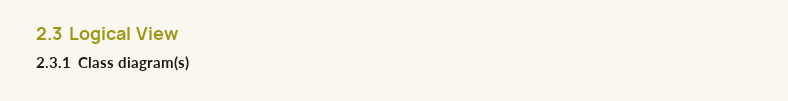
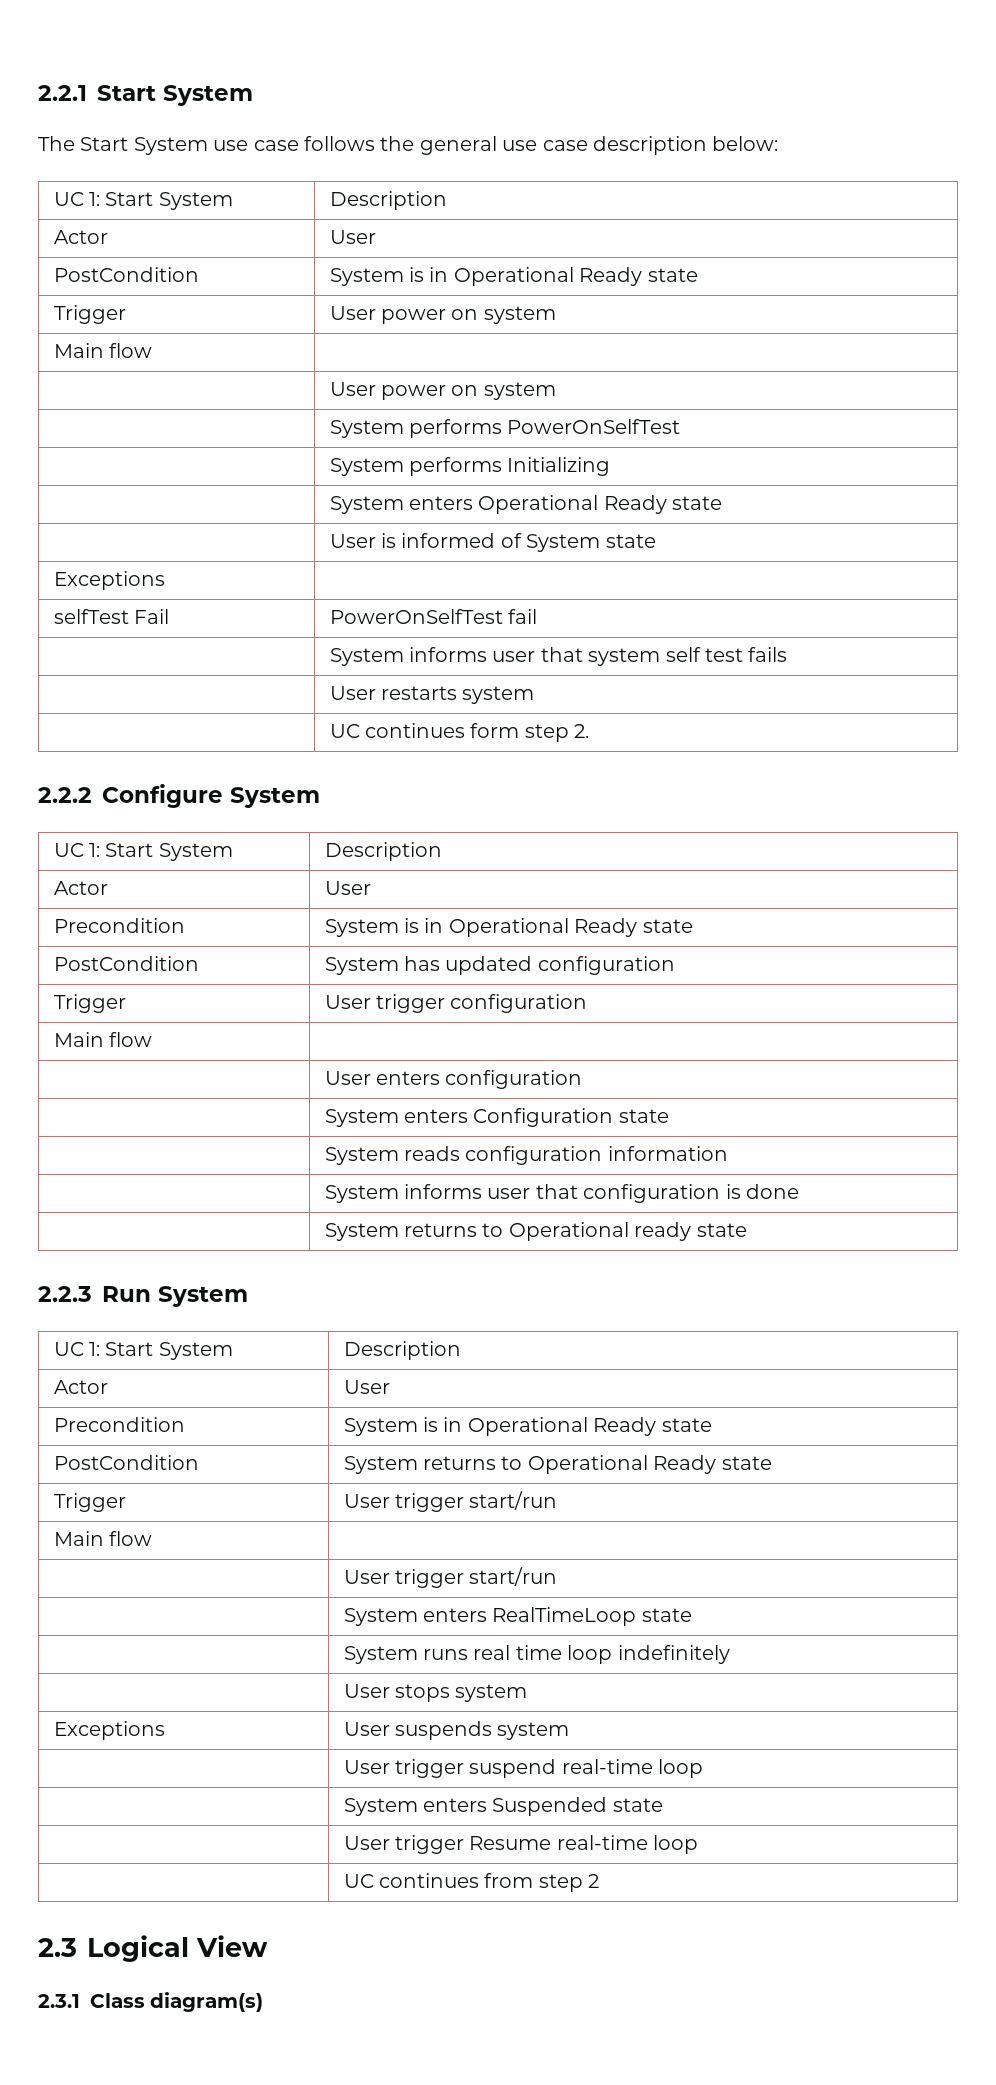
(36, 33) none -> [38,85,253,106] [38,136,779,155] [53,192,233,210] [329,191,447,210] [53,230,108,244] [329,230,376,244] [53,267,199,282] [329,267,698,286] [53,305,126,324] [329,306,556,324] [53,343,152,358] [329,382,556,400] [329,419,681,438] [329,457,611,476] [329,495,723,514] [329,533,656,552] [53,571,165,590] [53,609,169,624] [329,609,537,624] [329,647,788,666] [329,686,535,704] [329,723,590,742] [38,784,320,808] [53,843,233,861] [324,842,442,861] [53,881,108,895] [324,881,371,895] [53,918,185,933] [324,918,693,937] [53,956,199,971] [324,956,675,975] [53,994,126,1013] [324,994,588,1013] [53,1032,152,1047] [324,1070,583,1089] [324,1108,669,1127] [324,1146,728,1165] [324,1184,799,1203] [324,1222,747,1241] [38,1286,248,1307] [53,1342,233,1360] [343,1341,461,1360] [53,1380,108,1394] [343,1380,390,1394] [53,1417,185,1432] [343,1417,712,1436] [53,1455,199,1470] [343,1455,772,1474] [53,1493,126,1512] [343,1491,558,1512] [53,1531,152,1546] [343,1567,558,1588] [343,1607,692,1626] [343,1645,730,1664] [343,1684,528,1702] [53,1721,165,1740] [343,1721,570,1740] [343,1759,704,1778] [343,1797,663,1816] [343,1835,699,1854] [343,1873,600,1892] 2.2.1 Start System // The Start System use case follows the general use case description below: // UC 1: Start System | Description // Actor | User // PostCondition | System is in Operational Ready state // Trigger | User power on system // Main flow | // | User power on system // | System performs PowerOnSelfTest // | System performs Initializing // | System enters Operational Ready state // | User is informed of System state // Exceptions | // selfTest Fail | PowerOnSelfTest fail // | System informs user that system self test fails // | User restarts system // | UC continues form step 2. // 2.2.2 Configure System // UC 1: Start System | Description // Actor | User // Precondition | System is in Operational Ready state // PostCondition | System has updated configuration // Trigger | User trigger configuration // Main flow | // | User enters configuration // | System enters Configuration state // | System reads configuration information // | System informs user that configuration is done // | System returns to Operational ready state // 2.2.3 Run System // UC 1: Start System | Description // Actor | User // Precondition | System is in Operational Ready state // PostCondition | System returns to Operational Ready state // Trigger | User trigger start/run // Main flow | // | User trigger start/run // | System enters RealTimeLoop state // | System runs real time loop indefinitely // | User stops system // Exceptions | User suspends system // | User trigger suspend real-time loop // | System enters Suspended state // | User trigger Resume real-time loop // | UC continues from step 2 //

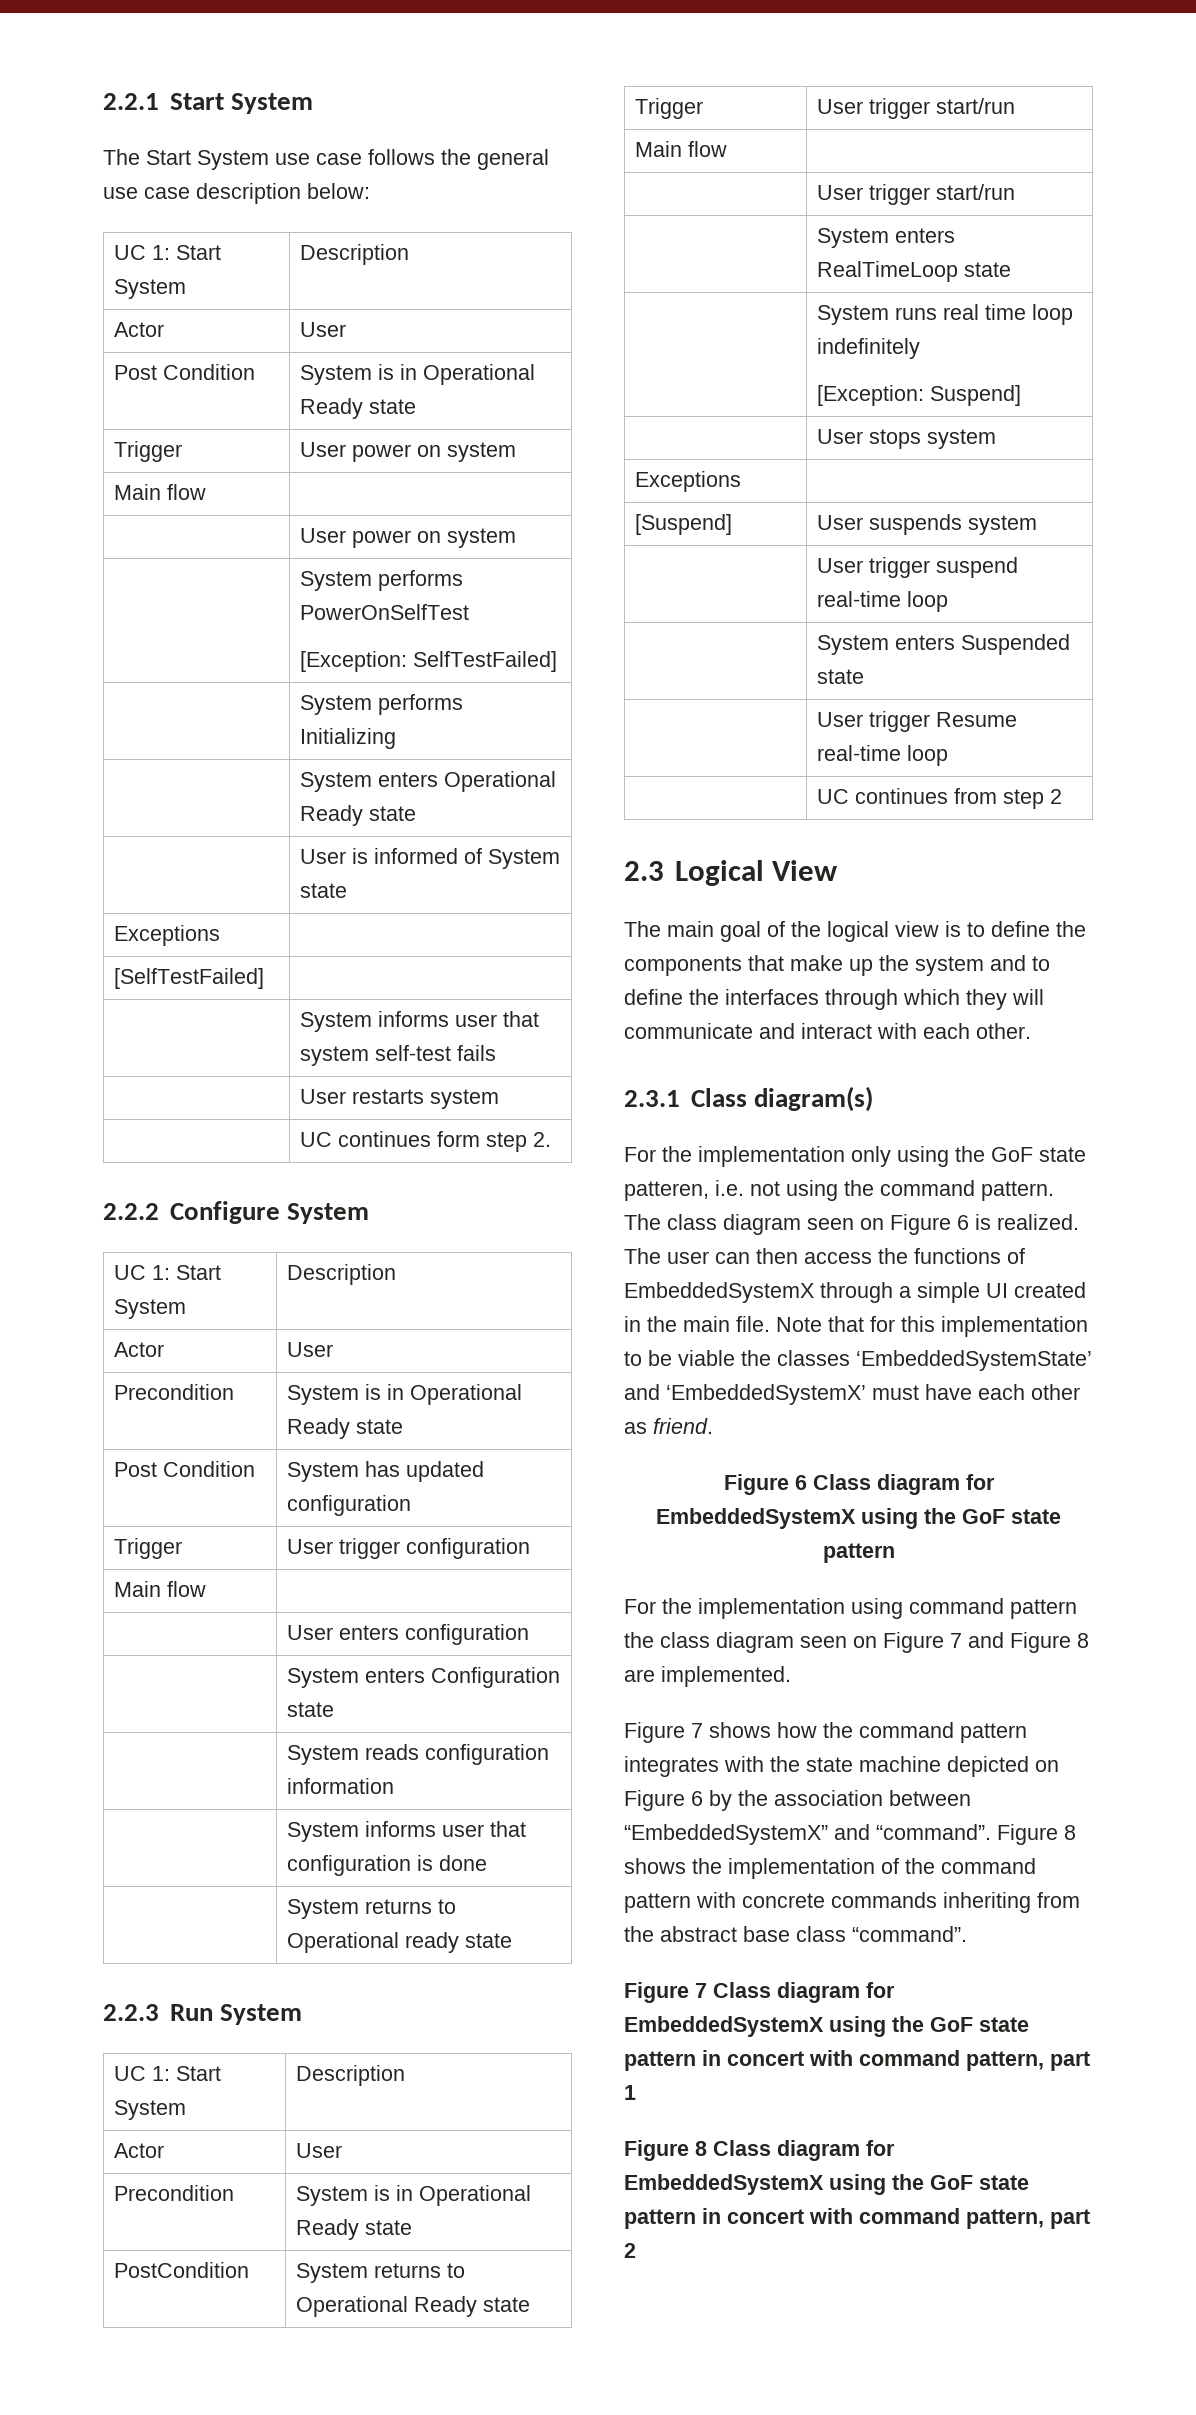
[53,267,199,282] PostCondition -> [114,364,256,380] Post Condition
(681, 426) none -> [300,651,558,672] // [Exception: SelfTestFailed]
[53,609,169,624] [329,609,537,624] selfTest Fail | PowerOnSelfTest fail -> [114,968,265,989] [SelfTestFailed] |
[665,647,743,662] self test -> [375,1045,452,1061] self-test
[53,956,199,971] PostCondition -> [114,1461,256,1477] Post Condition
(730, 1654) none -> [817,385,1022,406] // [Exception: Suspend]
(165, 1730) none -> [635,514,733,535] // [Suspend] |
[38,1992,264,2012] 2.3.1 Class diagram(s) -> [624,921,1086,942] [624,955,1050,976] [624,989,1044,1010] [624,1023,1031,1039] [624,1086,873,1112] [624,1146,1086,1167] [624,1180,1054,1201] [624,1214,1079,1235] [624,1248,1025,1264] [624,1282,1086,1303] [624,1316,1088,1337] [624,1350,1092,1371] [624,1384,1080,1405] [624,1418,713,1434] [723,1474,995,1495] [656,1508,1061,1529] [822,1543,895,1563] [624,1598,1077,1619] [624,1632,1089,1653] [624,1666,791,1687] [624,1722,1027,1743] [624,1756,1059,1777] [624,1790,971,1811] [624,1824,1076,1845] [624,1858,1036,1879] [624,1892,1080,1913] [624,1926,967,1942] [624,1982,895,2003] [624,2016,1029,2037] [624,2050,1090,2071] [624,2085,636,2100] [624,2140,895,2161] [624,2174,1029,2195] [624,2208,1090,2229] [624,2243,636,2258] The main goal of the logical view is to define the components that make up the system and to define the interfaces through which they will communicate and interact with each other. // 2.3.1 Class diagram(s) // For the implementation only using the GoF state patteren, i.e. not using the command pattern. The class diagram seen on Figure 6 is realized. The user can then access the functions of EmbeddedSystemX through a simple UI created in the main file. Note that for this implementation to be viable the classes ‘EmbeddedSystemState’ and ‘EmbeddedSystemX’ must have each other as friend. // Figure 6 Class diagram for EmbeddedSystemX using the GoF state pattern // For the implementation using command pattern the class diagram seen on Figure 7 and Figure 8 are implemented. // Figure 7 shows how the command pattern integrates with the state machine depicted on Figure 6 by the association between “EmbeddedSystemX” and “command”. Figure 8 shows the implementation of the command pattern with concrete commands inheriting from the abstract base class “command”. // Figure 7 Class diagram for EmbeddedSystemX using the GoF state pattern in concert with command pattern, part 1 // Figure 8 Class diagram for EmbeddedSystemX using the GoF state pattern in concert with command pattern, part 2

